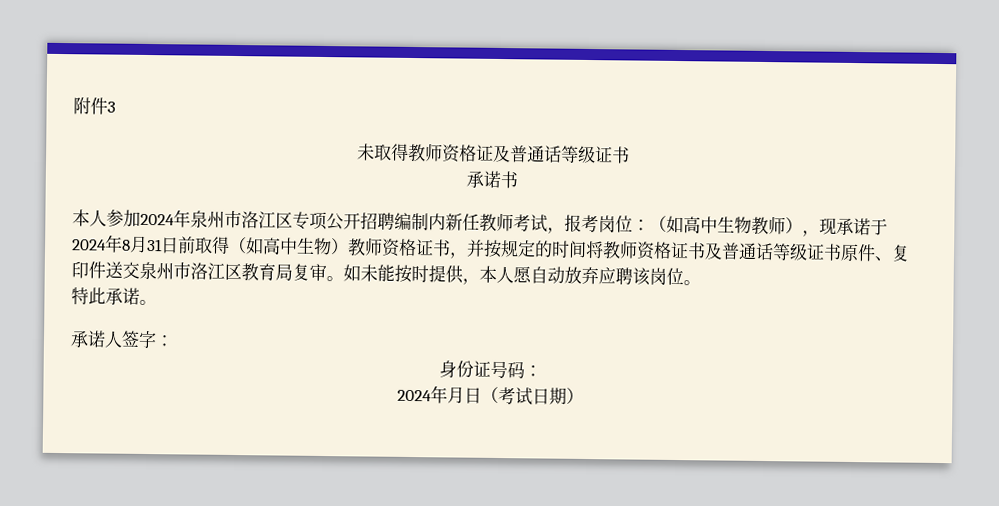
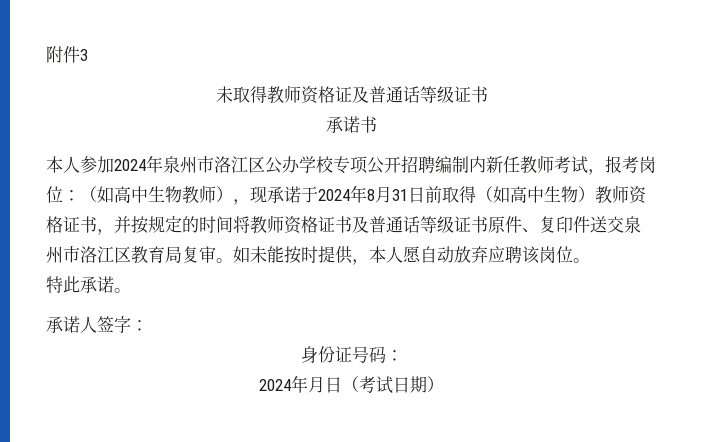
(293, 220) none -> [265,156,334,174] 公办学校

